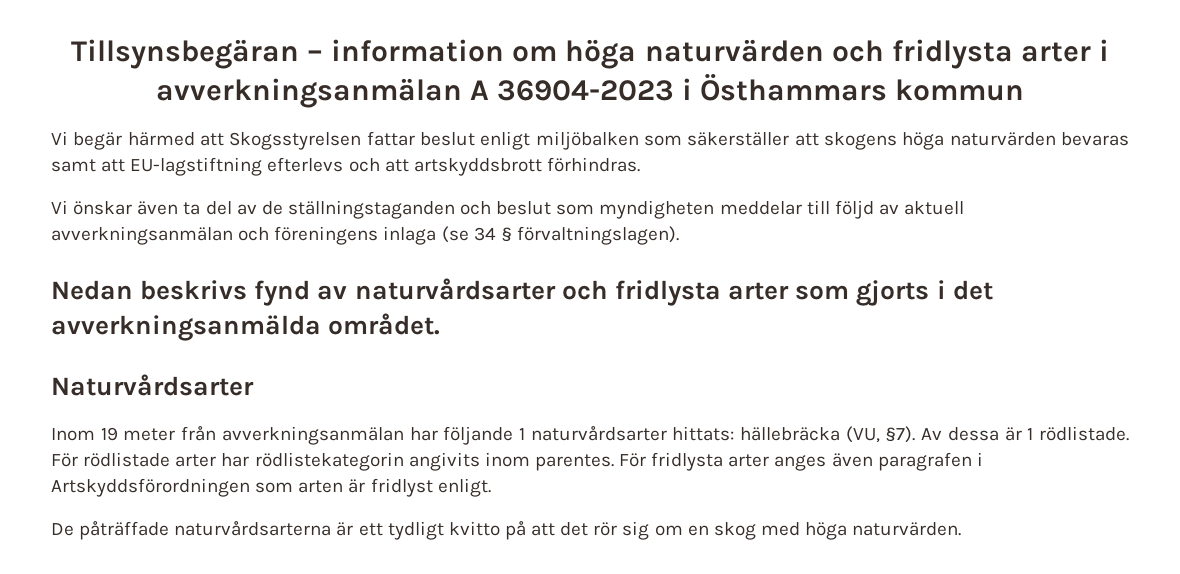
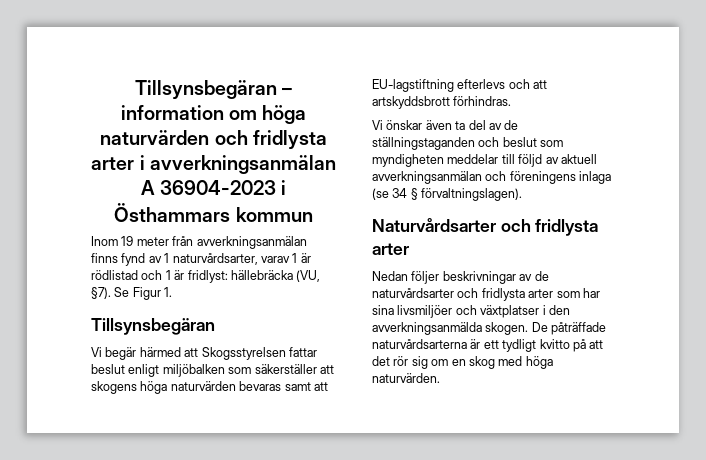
(1025, 90) none -> [91,236,307,249] [91,253,311,266] [91,270,321,283] [91,287,173,300] [91,318,215,335] // Inom 19 meter från avverkningsanmälan finns fynd av 1 naturvårdsarter, varav 1 är rödlistad och 1 är fridlyst: hällebräcka (VU, §7). Se Figur 1. // Tillsynsbegäran
[51,280,348,306] Nedan beskrivs fynd av -> [372,218,599,236] [372,243,409,255] [372,271,549,284] Naturvårdsarter och fridlysta arter // Nedan följer beskrivningar av de
[856,280,993,306] [51,313,441,341] [51,374,254,396] [51,426,1130,445] [51,452,983,471] [51,478,491,497] gjorts i det avverkningsanmälda området. // Naturvårdsarter // Inom 19 meter från avverkningsanmälan har följande 1 naturvårdsarter hittats: hällebräcka (VU, §7). Av dessa är 1 rödlistade. För rödlistade arter har rödlistekategorin angivits inom parentes. För fridlysta arter anges även paragrafen i Artskyddsförordningen som arten är fridlyst enligt. // -> [582,288,600,298] [372,305,570,318] [372,322,529,335] har sina livsmiljöer och växtplatser i den avverkningsanmälda skogen.

